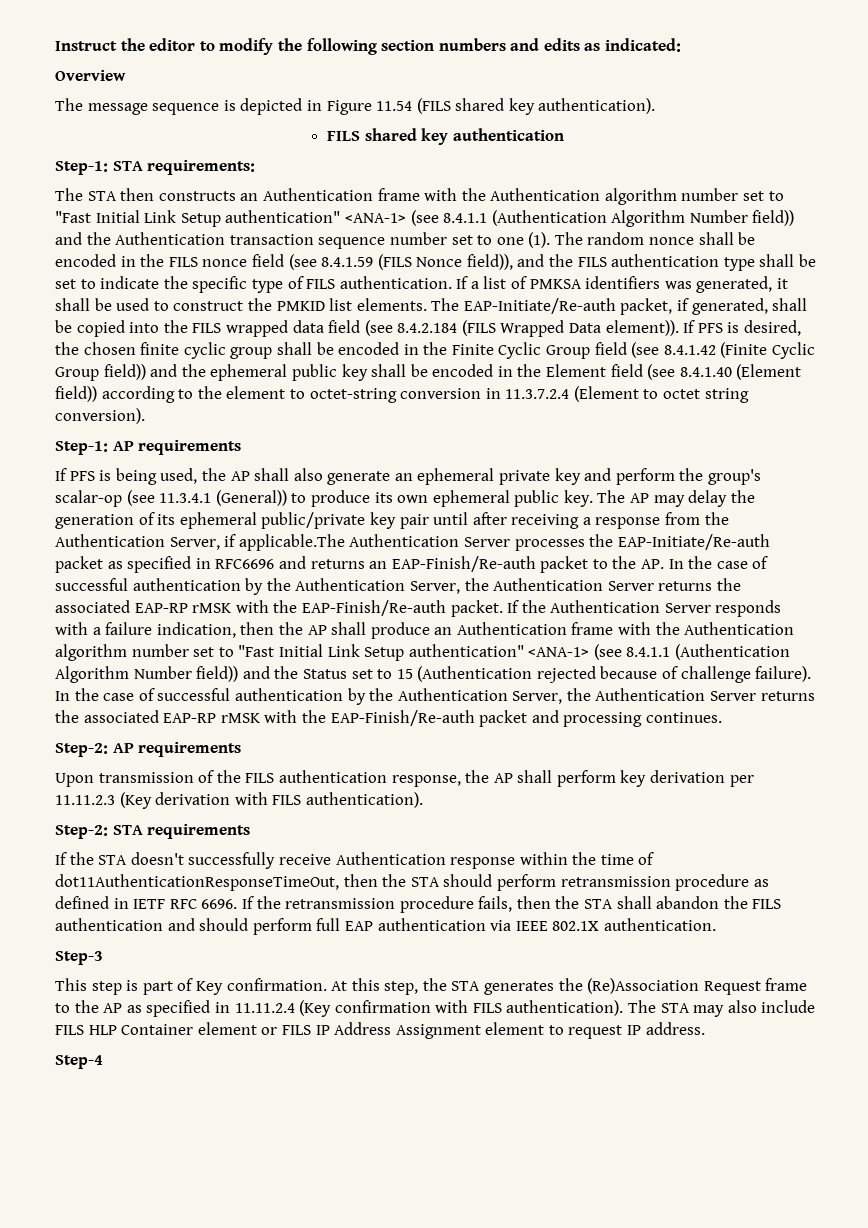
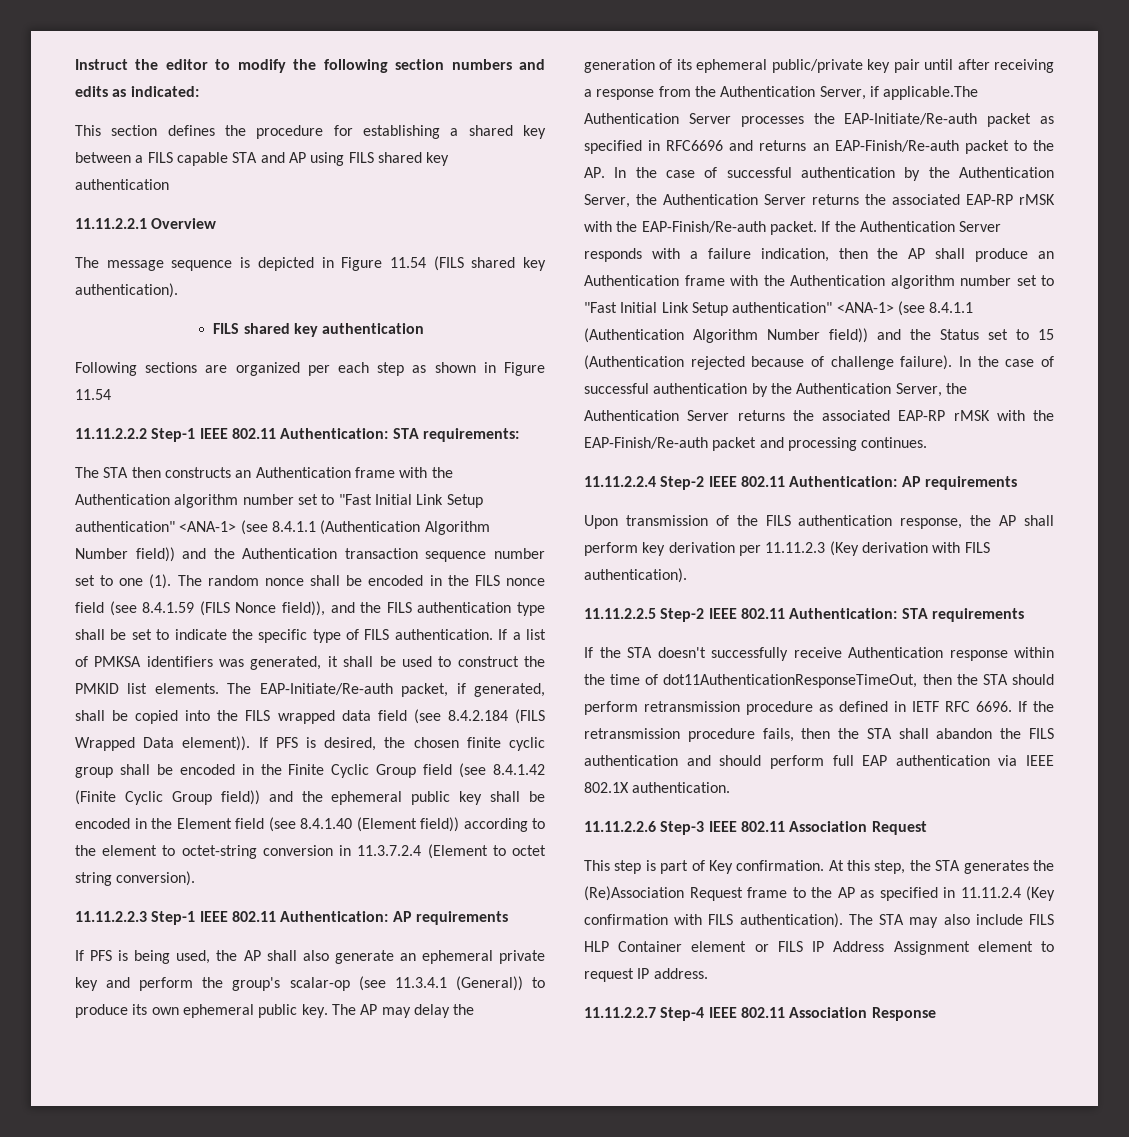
(682, 45) none -> [75,125,546,139] [75,152,450,166] [75,179,169,190] [75,218,147,229] This section defines the procedure for establishing a shared key between a FILS capable STA and AP using FILS shared key authentication // 11.11.2.2.1
[55,161,108,175] Step-1: -> [75,362,545,376] [75,389,111,400] [75,428,389,442] Following sections are organized per each step as shown in Figure 11.54 // 11.11.2.2.2 Step-1 IEEE 802.11 Authentication:
[55,441,108,455] Step-1: -> [75,911,389,925] 11.11.2.2.3 Step-1 IEEE 802.11 Authentication:
[55,743,108,757] Step-2: -> [584,476,898,490] 11.11.2.2.4 Step-2 IEEE 802.11 Authentication:
[55,825,108,839] Step-2: -> [584,608,898,622] 11.11.2.2.5 Step-2 IEEE 802.11 Authentication:
(716, 924) none -> [584,821,656,832] 11.11.2.2.6
(103, 958) none -> [708,821,927,835] IEEE 802.11 Association Request
[55,1055,103,1069] Step-4 -> [584,1007,936,1021] 11.11.2.2.7 Step-4 IEEE 802.11 Association Response

